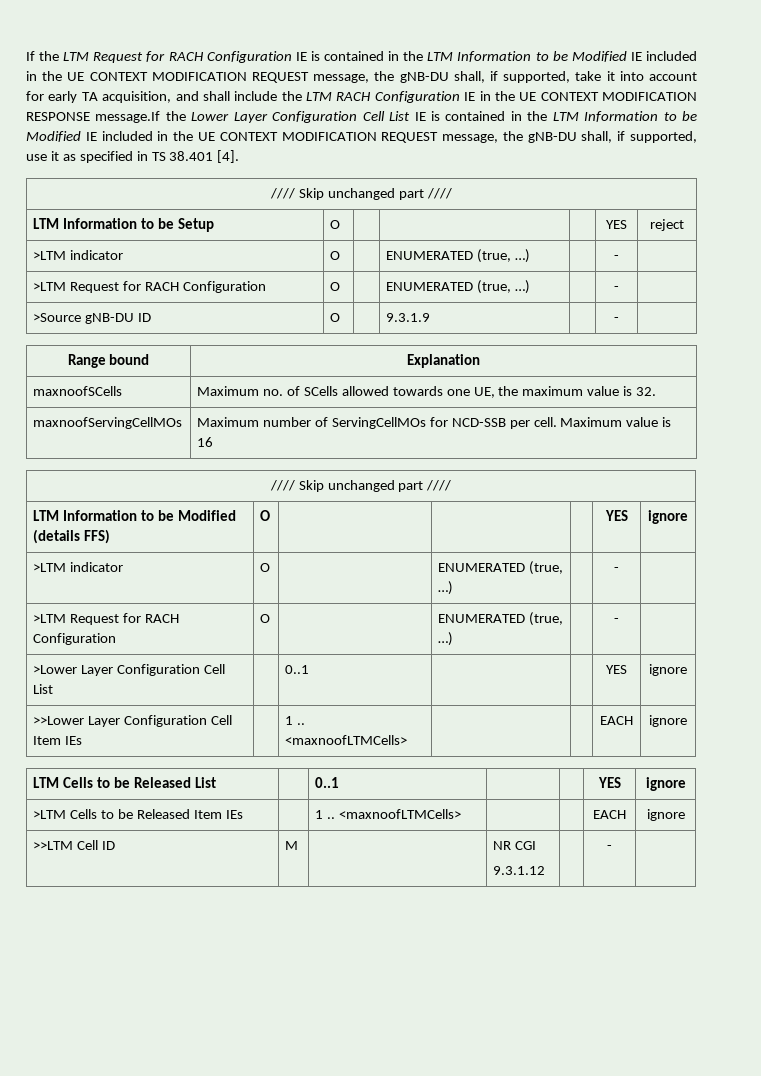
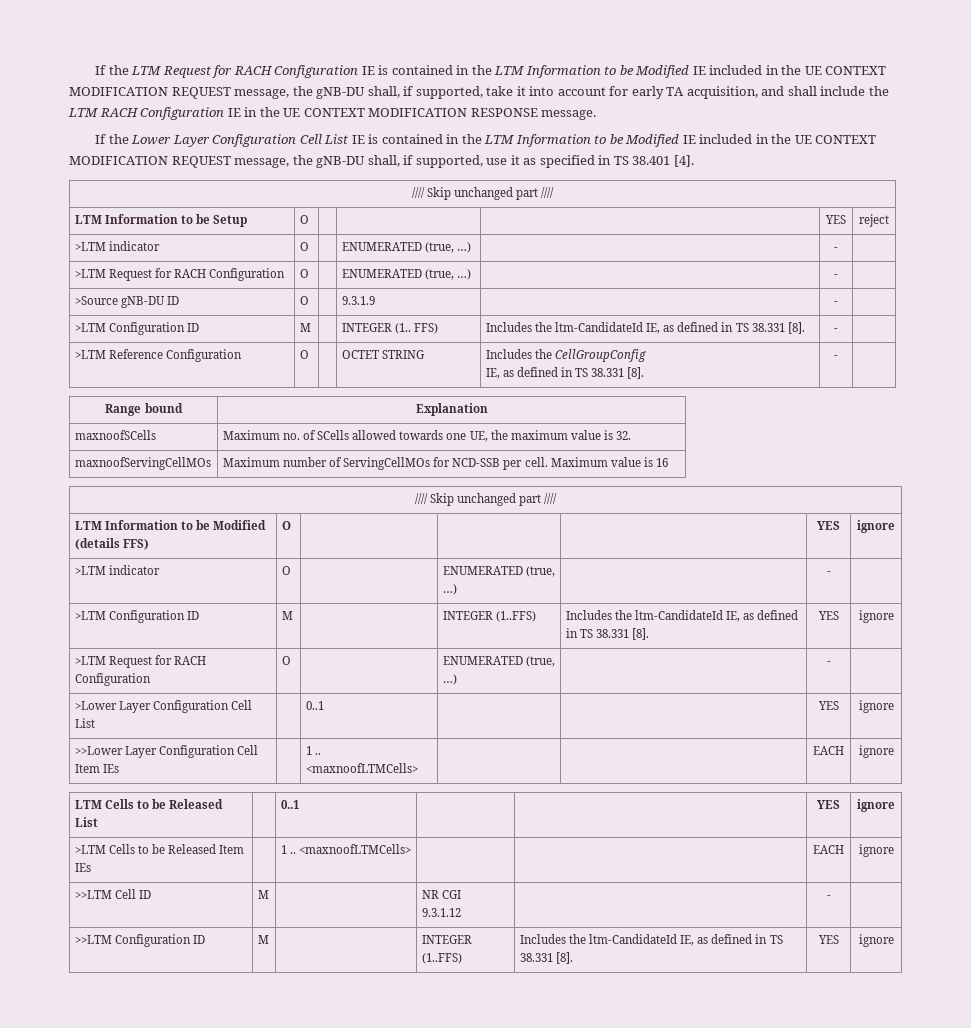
[95,111,161,123] message.If -> [541,110,597,120] [94,134,106,144] message. // If
(619, 319) none -> [74,322,200,335] [299,323,311,332] [341,323,439,334] [485,322,805,334] [834,328,838,332] [74,349,243,362] [299,350,309,359] [341,350,424,359] [485,349,647,362] [485,367,645,379] [834,355,838,359] // >LTM Configuration ID | M | | INTEGER (1.. FFS) | Includes the ltm-CandidateId IE, as defined in TS 38.331 [8]. | - | // >LTM Reference Configuration | O | | OCTET STRING | Includes the CellGroupConfig // IE, as defined in TS 38.331 [8]. | - |
(619, 569) none -> [74,610,200,623] [281,611,293,620] [442,611,536,622] [565,610,799,622] [565,628,650,640] [817,611,839,620] [858,610,894,623] // >LTM Configuration ID | M | | INTEGER (1..FFS) | Includes the ltm-CandidateId IE, as defined in TS 38.331 [8]. | YES | ignore
(612, 847) none -> [74,934,206,947] [257,935,269,944] [421,935,472,944] [421,953,462,964] [519,934,783,946] [519,952,573,964] [817,935,839,944] [858,934,894,947] // >>LTM Configuration ID | M | | INTEGER (1..FFS) | Includes the ltm-CandidateId IE, as defined in TS 38.331 [8]. | YES | ignore

